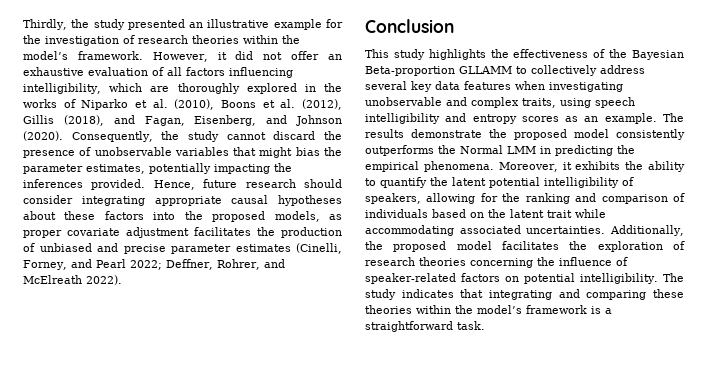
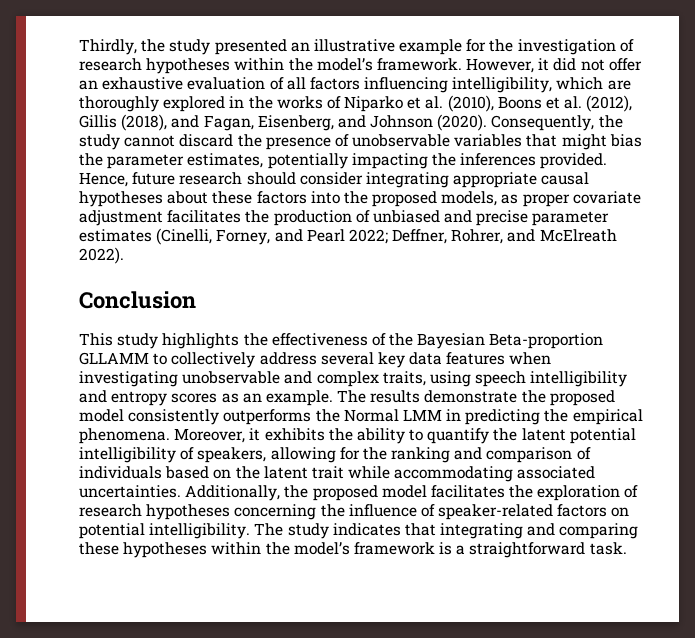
[192,35,239,44] theories -> [146,58,231,74] hypotheses
[419,257,466,266] theories -> [146,504,231,520] hypotheses
[365,305,412,314] theories -> [123,542,208,558] hypotheses

